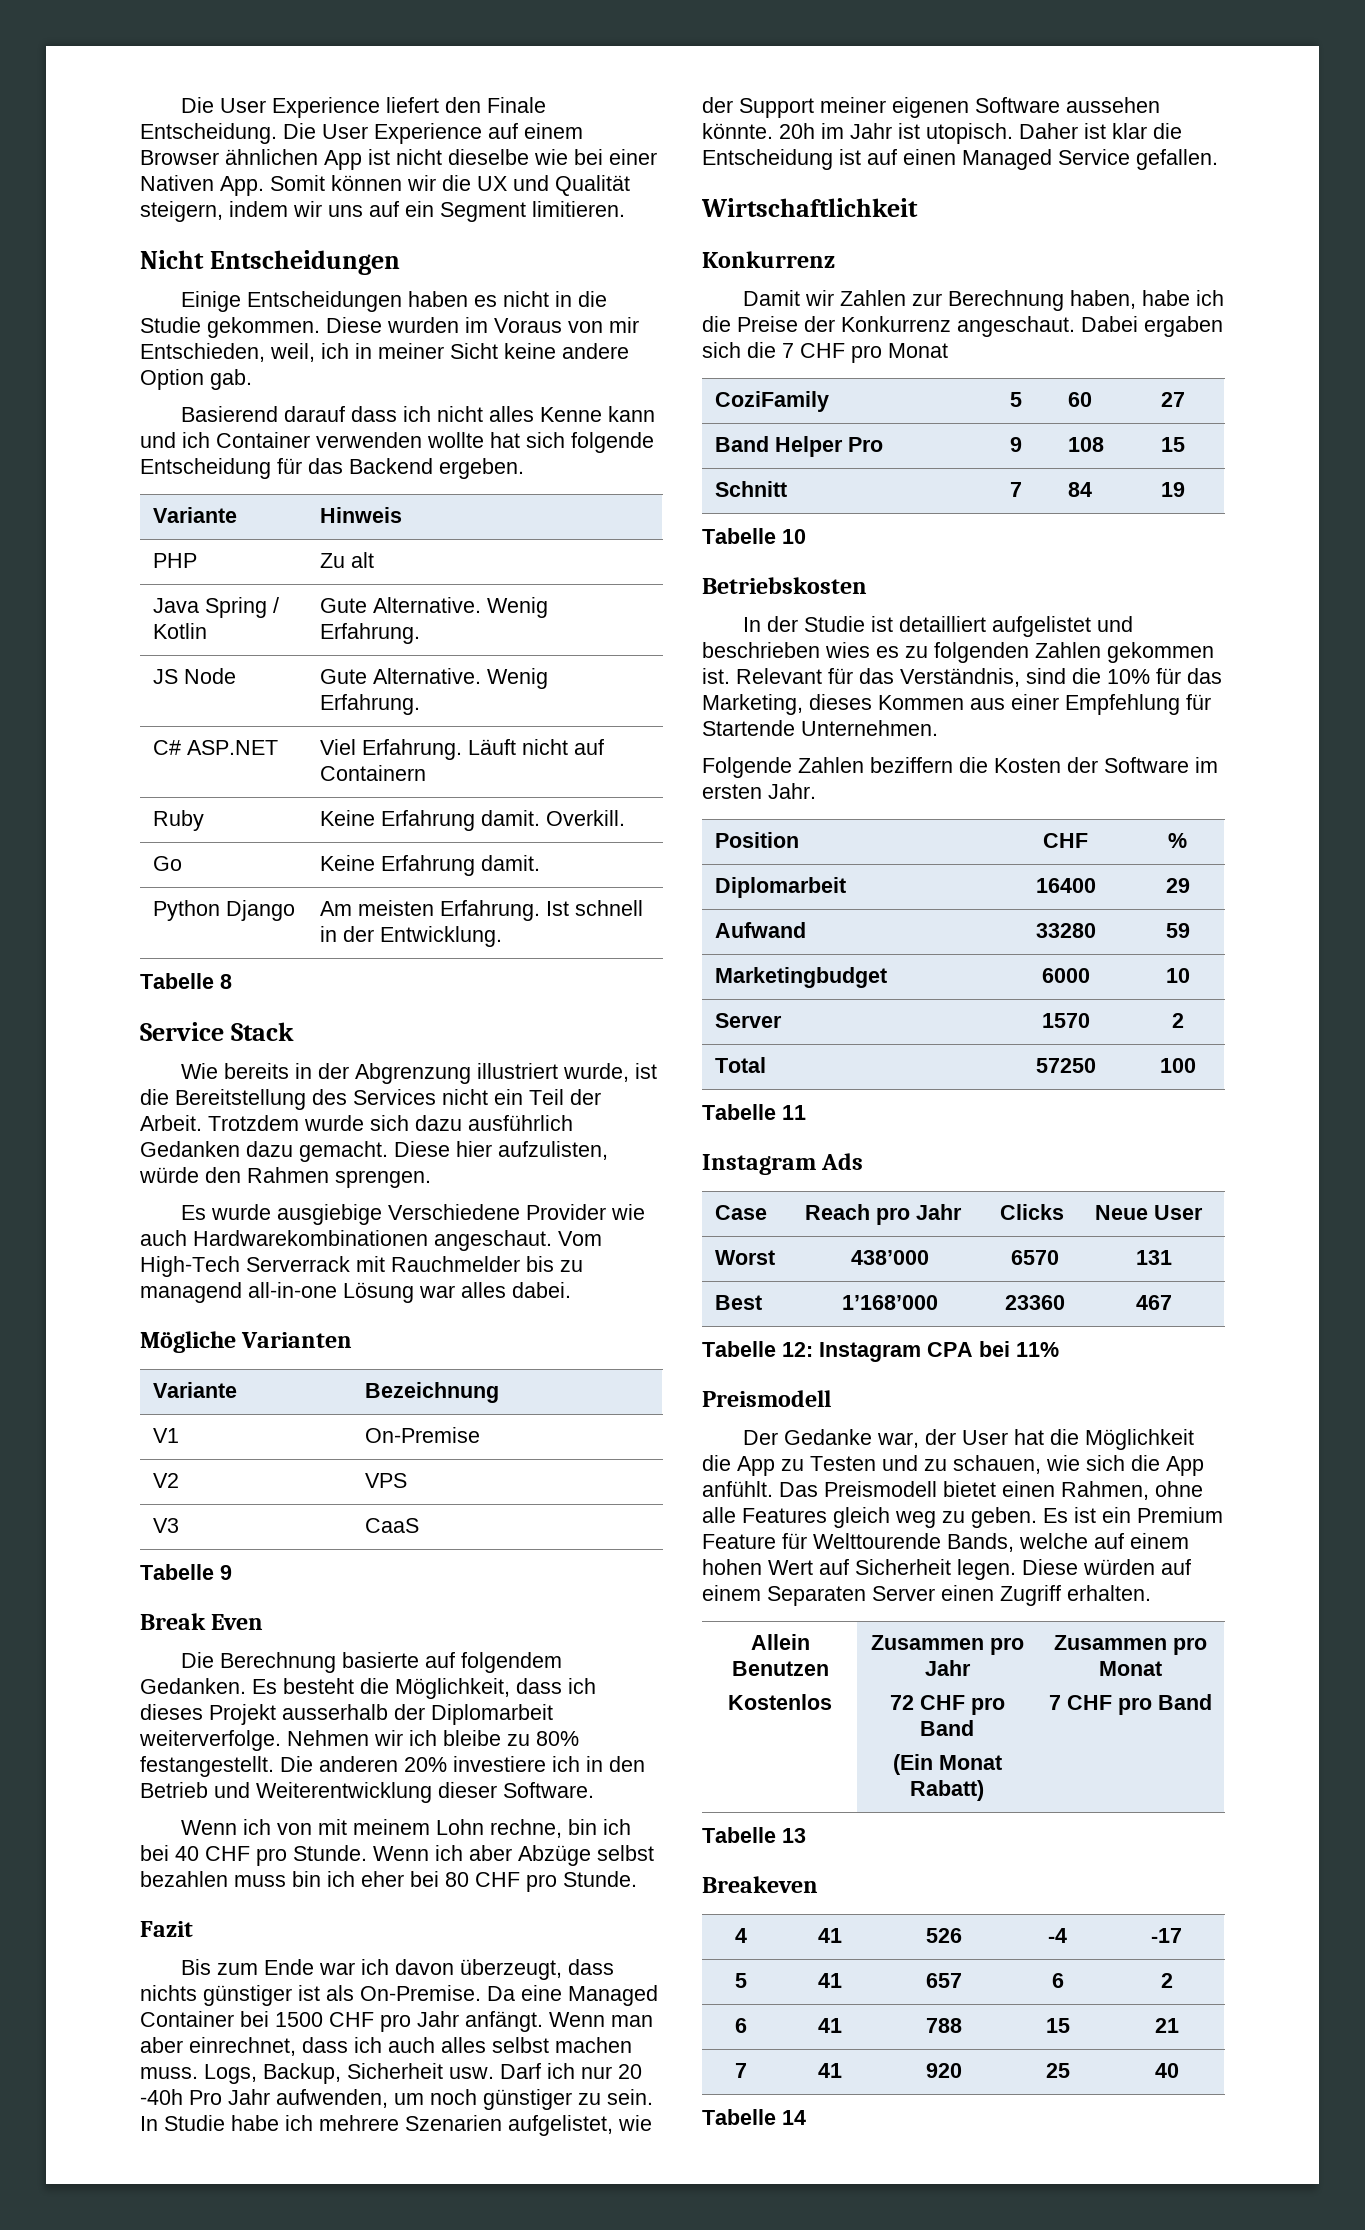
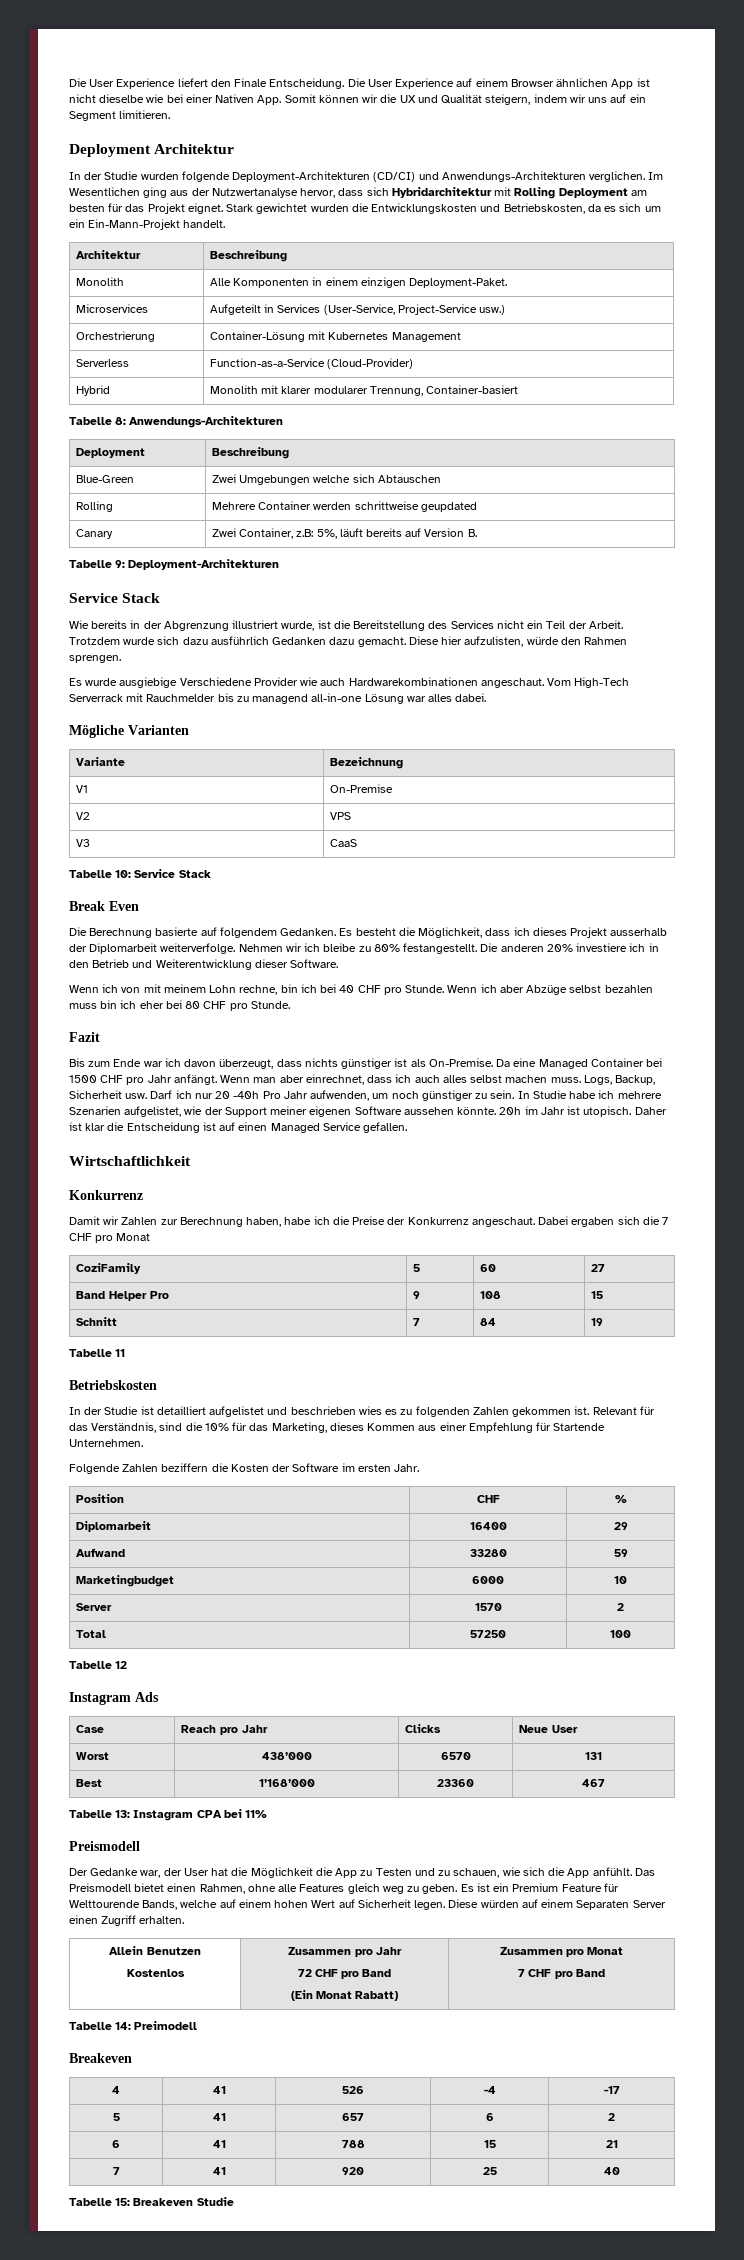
[140,250,400,275] [181,291,608,312] [140,317,639,338] [140,343,629,362] [140,369,252,390] [181,406,656,422] [140,432,654,453] [140,458,524,479] [152,507,237,523] [319,507,402,523] [152,553,197,568] [319,552,374,568] [152,597,279,618] [152,623,207,639] [319,597,548,618] [319,623,420,644] [152,668,236,684] [319,668,548,689] [319,694,420,715] [152,740,278,755] [319,739,604,760] [319,765,426,781] [152,810,204,831] [319,810,625,831] [152,856,182,871] [319,855,540,876] [152,900,295,921] [319,900,643,921] [319,926,502,947] [140,973,232,989] Nicht Entscheidungen // Einige Entscheidungen haben es nicht in die Studie gekommen. Diese wurden im Voraus von mir Entschieden, weil, ich in meiner Sicht keine andere Option gab. // Basierend darauf dass ich nicht alles Kenne kann und ich Container verwenden wollte hat sich folgende Entscheidung für das Backend ergeben. // Variante | Hinweis // PHP | Zu alt // Java Spring / Kotlin | Gute Alternative. Wenig Erfahrung. // JS Node | Gute Alternative. Wenig Erfahrung. // C# ASP.NET | Viel Erfahrung. Läuft nicht auf Containern // Ruby | Keine Erfahrung damit. Overkill. // Go | Keine Erfahrung damit. // Python Django | Am meisten Erfahrung. Ist schnell in der Entwicklung. // Tabelle 8 -> [69,144,235,157] [69,171,664,182] [69,187,647,199] [69,203,661,214] [69,219,226,230] [75,250,141,259] [209,250,287,262] [75,277,124,286] [209,277,508,288] [75,304,148,313] [209,304,506,315] [75,331,155,342] [209,331,461,342] [75,359,129,367] [209,358,414,369] [75,385,110,396] [209,385,519,396] [69,416,284,428] [75,448,145,458] [211,447,289,459] [75,475,134,483] [211,474,441,485] [75,501,113,512] [211,501,477,512] [75,529,113,539] [211,528,477,539] [69,559,280,570] Deployment Architektur // In der Studie wurden folgende Deployment-Architekturen (CD/CI) und Anwendungs-Architekturen verglichen. Im Wesentlichen ging aus der Nutzwertanalyse hervor, dass sich Hybridarchitektur mit Rolling Deployment am besten für das Projekt eignet. Stark gewichtet wurden die Entwicklungskosten und Betriebskosten, da es sich um ein Ein-Mann-Projekt handelt. // Architektur | Beschreibung // Monolith | Alle Komponenten in einem einzigen Deployment-Paket. // Microservices | Aufgeteilt in Services (User-Service, Project-Service usw.) // Orchestrierung | Container-Lösung mit Kubernetes Management // Serverless | Function-as-a-Service (Cloud-Provider) // Hybrid | Monolith mit klarer modularer Trennung, Container-basiert // Tabelle 8: Anwendungs-Architekturen // Deployment | Beschreibung // Blue-Green | Zwei Umgebungen welche sich Abtauschen // Rolling | Mehrere Container werden schrittweise geupdated // Canary | Zwei Container, z.B: 5%, läuft bereits auf Version B. // Tabelle 9: Deployment-Architekturen
[220,1565,232,1580] 9 -> [115,869,211,878] 10: Service Stack
[782,529,806,544] 10 -> [115,1349,126,1357] 11
[782,1105,806,1120] 11 -> [115,1661,128,1669] 12
[782,1342,813,1357] 12: -> [115,1810,131,1818] 13:
[782,1828,806,1843] 13 -> [115,2021,198,2030] 14: Preimodell
[782,2110,806,2125] 14 -> [115,2197,234,2206] 15: Breakeven Studie

